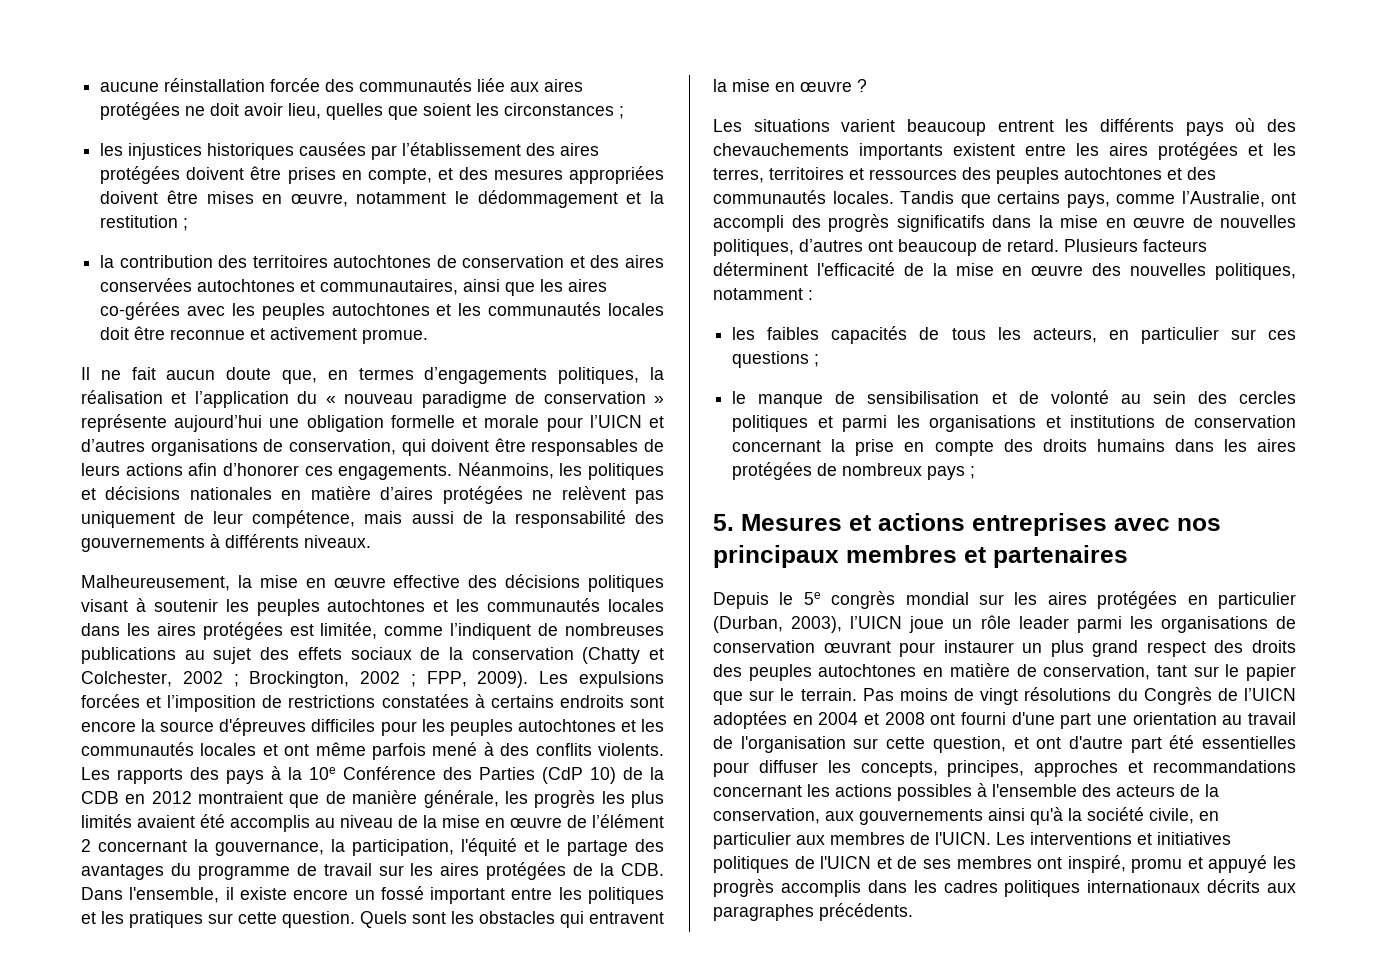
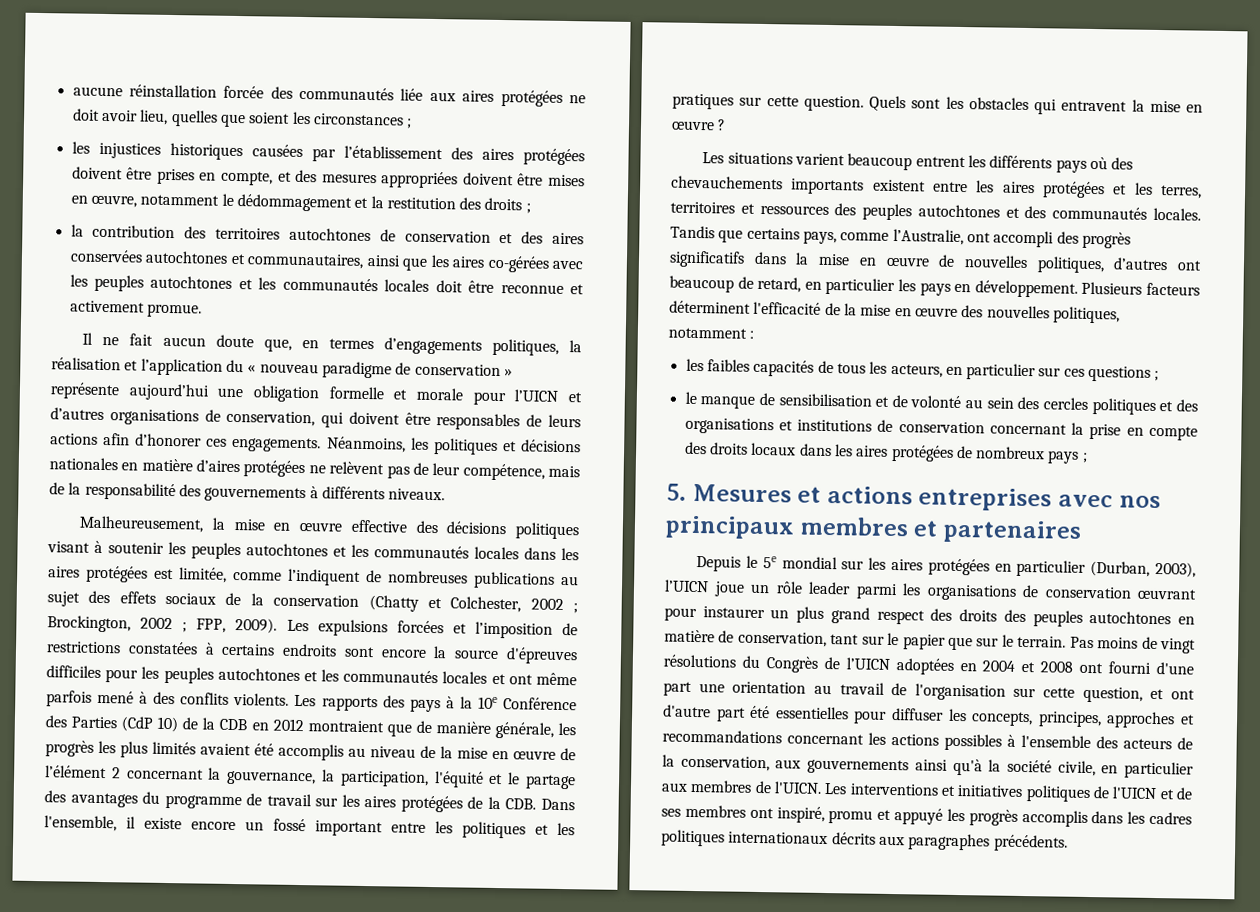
(179, 221) none -> [459,197,523,211] des droits
[81,511,175,528] uniquement -> (410, 472) none
[411,511,454,524] aussi -> (580, 471) none
[1007,239,1059,252] retard. -> [757,276,1078,298] retard, en particulier les pays en développement.
[842,415,920,432] parmi les -> [1175,399,1198,412] des
[1096,439,1165,452] humains -> [751,442,797,456] locaux
[831,591,896,609] congrès -> (777, 562) none

